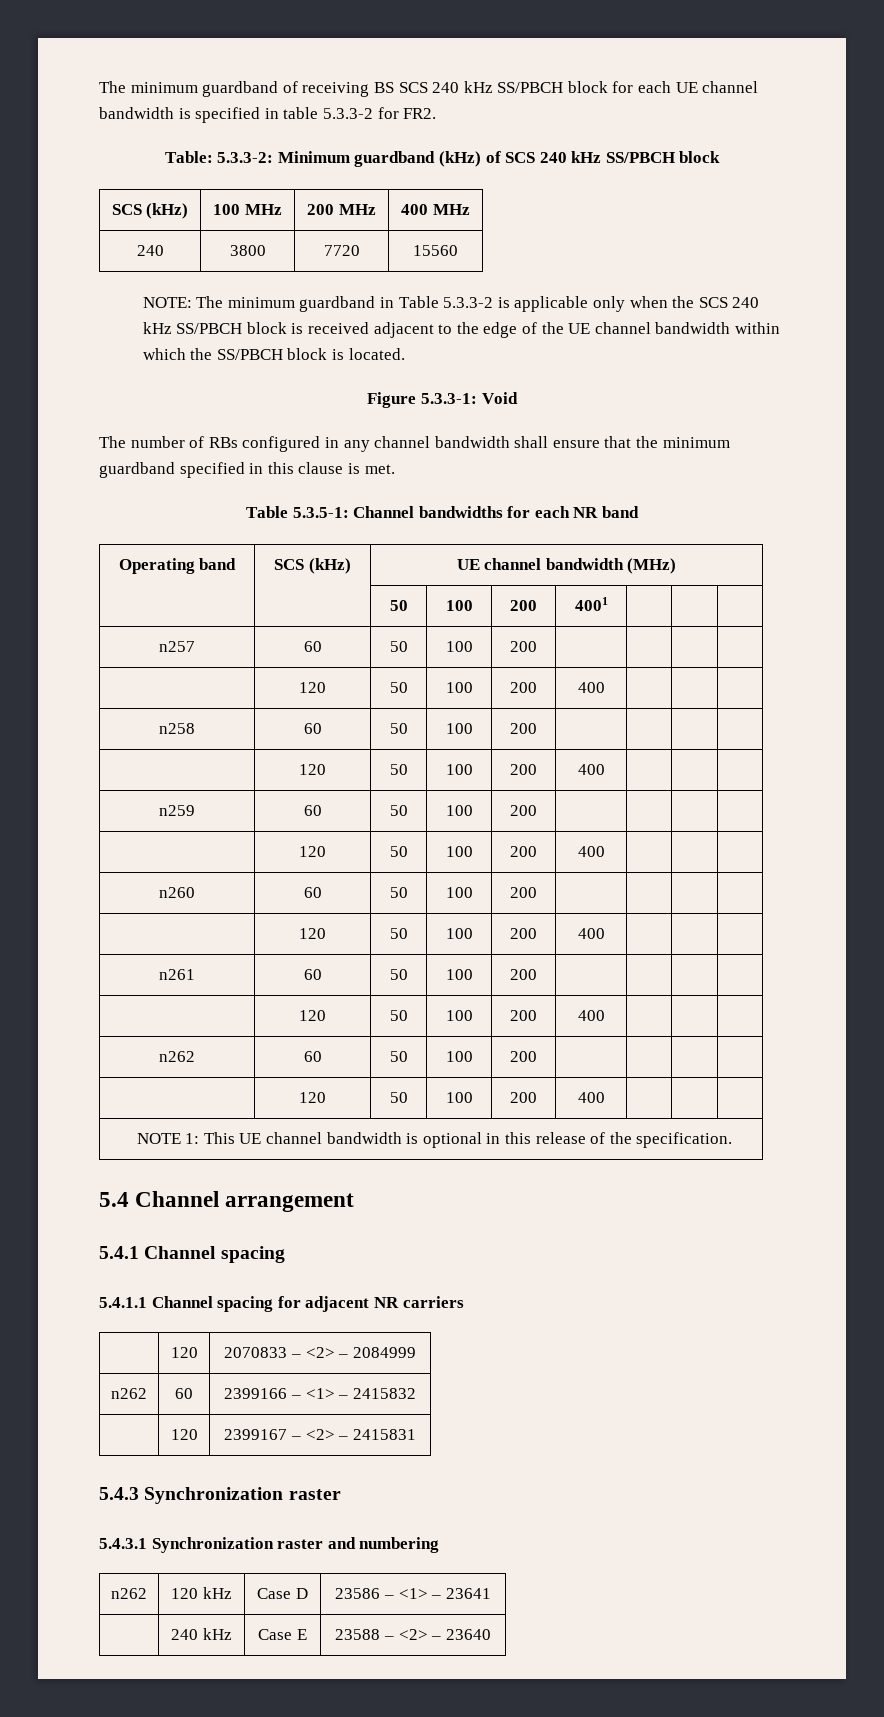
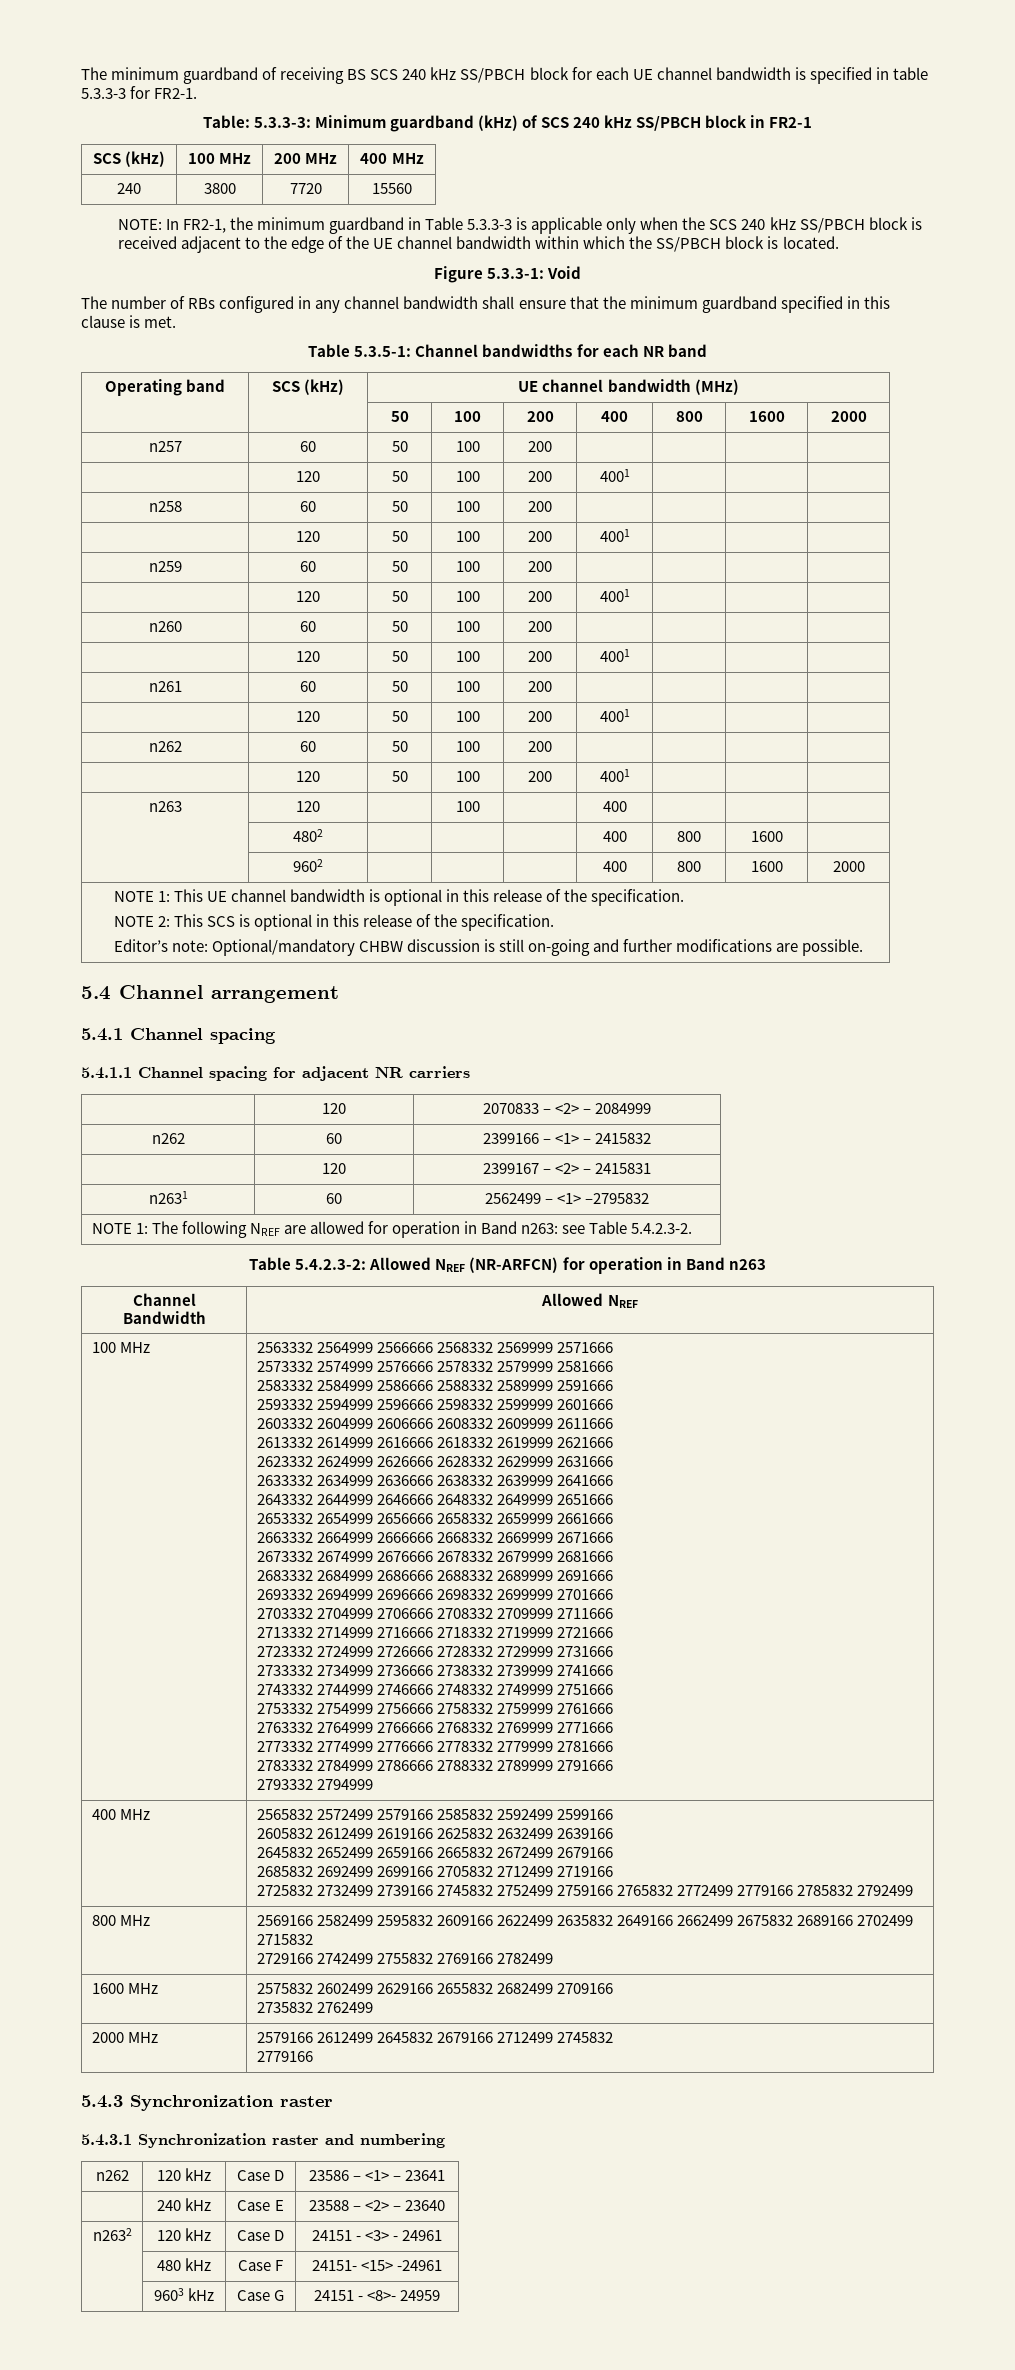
[322,107,437,119] 5.3.3-2 for FR2. -> [81,86,198,99] 5.3.3-3 for FR2-1.
[217,152,274,163] 5.3.3-2: -> [253,117,311,128] 5.3.3-3:
(721, 157) none -> [750,115,813,128] in FR2-1
[196,296,224,308] The -> [165,217,253,233] In FR2-1, the
[443,297,494,308] 5.3.3-2 -> [467,219,513,230] 5.3.3-3
[574,597,608,611] 4001 | | | -> [601,411,628,422] [675,411,703,422] [748,411,785,422] [830,411,867,422] 400 | 800 | 1600 | 2000
[577,682,605,693] 400 -> [599,469,630,482] 4001
[577,764,605,775] 400 -> [599,529,630,542] 4001
[577,846,605,857] 400 -> [599,589,630,602] 4001
[577,928,605,939] 400 -> [599,649,630,662] 4001
[577,1010,605,1021] 400 -> [599,709,630,722] 4001
[577,1092,605,1103] 400 | | | -> [599,769,630,782] [148,801,182,812] [296,801,320,812] [455,801,480,812] [602,801,627,812] [293,829,323,842] [602,831,627,842] [677,831,701,842] [750,831,783,842] [293,859,323,872] [602,861,627,872] [677,861,701,872] [750,861,783,872] [832,861,865,872] 4001 | | | // n263 | 120 | | 100 | | 400 | | | // | 4802 | | | | 400 | 800 | 1600 | // | 9602 | | | | 400 | 800 | 1600 | 2000
(733, 1140) none -> [113,914,555,931] [113,939,864,956] // NOTE 2: This SCS is optional in this release of the specification. // Editor’s note: Optional/mandatory CHBW discussion is still on-going and further modifications are possible.
(416, 1434) none -> [148,1191,188,1204] [326,1193,342,1204] [484,1193,650,1204] [91,1221,693,1238] [249,1257,766,1274] [132,1293,196,1306] [122,1311,206,1324] [541,1293,638,1308] [91,1342,150,1353] [256,1342,613,1353] [256,1361,613,1372] [256,1380,613,1391] [256,1399,613,1410] [256,1418,613,1429] [256,1437,613,1448] [256,1456,613,1467] [256,1475,613,1486] [256,1494,613,1505] [256,1513,613,1524] [256,1532,613,1543] [256,1551,613,1562] [256,1570,613,1581] [256,1589,613,1600] [256,1608,613,1619] [256,1627,613,1638] [256,1646,613,1657] [256,1665,613,1676] [256,1684,613,1695] [256,1703,613,1714] [256,1722,613,1733] [256,1741,613,1752] [256,1760,613,1771] [256,1779,373,1790] [91,1809,150,1820] [256,1809,613,1820] [256,1828,613,1839] [256,1847,613,1858] [256,1866,613,1877] [256,1885,914,1896] [91,1915,150,1926] [256,1915,914,1926] [256,1934,313,1945] [256,1953,553,1964] [91,1983,158,1994] [256,1983,613,1994] [256,2002,373,2013] [91,2032,158,2043] [256,2032,613,2043] [256,2051,313,2062] // n2631 | 60 | 2562499 – <1> –2795832 // NOTE 1: The following NREF are allowed for operation in Band n263: see Table 5.4.2.3-2. // Table 5.4.2.3-2: Allowed NREF (NR-ARFCN) for operation in Band n263 // Channel Bandwidth | Allowed NREF // 100 MHz | 2563332 2564999 2566666 2568332 2569999 2571666 // 2573332 2574999 2576666 2578332 2579999 2581666 // 2583332 2584999 2586666 2588332 2589999 2591666 // 2593332 2594999 2596666 2598332 2599999 2601666 // 2603332 2604999 2606666 2608332 2609999 2611666 // 2613332 2614999 2616666 2618332 2619999 2621666 // 2623332 2624999 2626666 2628332 2629999 2631666 // 2633332 2634999 2636666 2638332 2639999 2641666 // 2643332 2644999 2646666 2648332 2649999 2651666 // 2653332 2654999 2656666 2658332 2659999 2661666 // 2663332 2664999 2666666 2668332 2669999 2671666 // 2673332 2674999 2676666 2678332 2679999 2681666 // 2683332 2684999 2686666 2688332 2689999 2691666 // 2693332 2694999 2696666 2698332 2699999 2701666 // 2703332 2704999 2706666 2708332 2709999 2711666 // 2713332 2714999 2716666 2718332 2719999 2721666 // 2723332 2724999 2726666 2728332 2729999 2731666 // 2733332 2734999 2736666 2738332 2739999 2741666 // 2743332 2744999 2746666 2748332 2749999 2751666 // 2753332 2754999 2756666 2758332 2759999 2761666 // 2763332 2764999 2766666 2768332 2769999 2771666 // 2773332 2774999 2776666 2778332 2779999 2781666 // 2783332 2784999 2786666 2788332 2789999 2791666 // 2793332 2794999 // 400 MHz | 2565832 2572499 2579166 2585832 2592499 2599166 // 2605832 2612499 2619166 2625832 2632499 2639166 // 2645832 2652499 2659166 2665832 2672499 2679166 // 2685832 2692499 2699166 2705832 2712499 2719166 // 2725832 2732499 2739166 2745832 2752499 2759166 2765832 2772499 2779166 2785832 2792499 // 800 MHz | 2569166 2582499 2595832 2609166 2622499 2635832 2649166 2662499 2675832 2689166 2702499 2715832 // 2729166 2742499 2755832 2769166 2782499 // 1600 MHz | 2575832 2602499 2629166 2655832 2682499 2709166 // 2735832 2762499 // 2000 MHz | 2579166 2612499 2645832 2679166 2712499 2745832 // 2779166
(491, 1634) none -> [92,2228,132,2241] [156,2228,212,2241] [236,2230,285,2241] [311,2230,443,2241] [156,2258,212,2271] [237,2260,284,2271] [311,2260,443,2271] [153,2288,215,2301] [236,2290,285,2301] [313,2290,441,2301] // n2632 | 120 kHz | Case D | 24151 - <3> - 24961 // | 480 kHz | Case F | 24151- <15> -24961 // | 9603 kHz | Case G | 24151 - <8>- 24959

